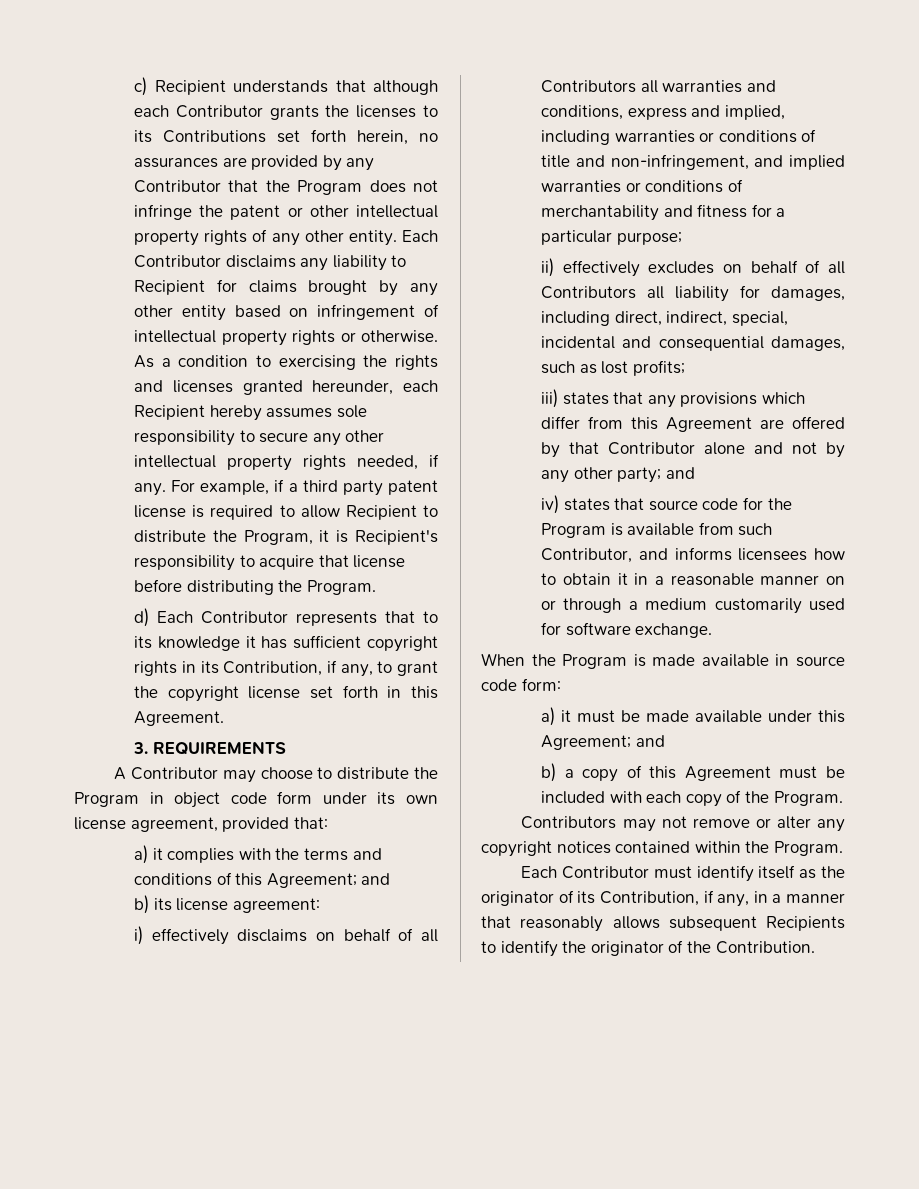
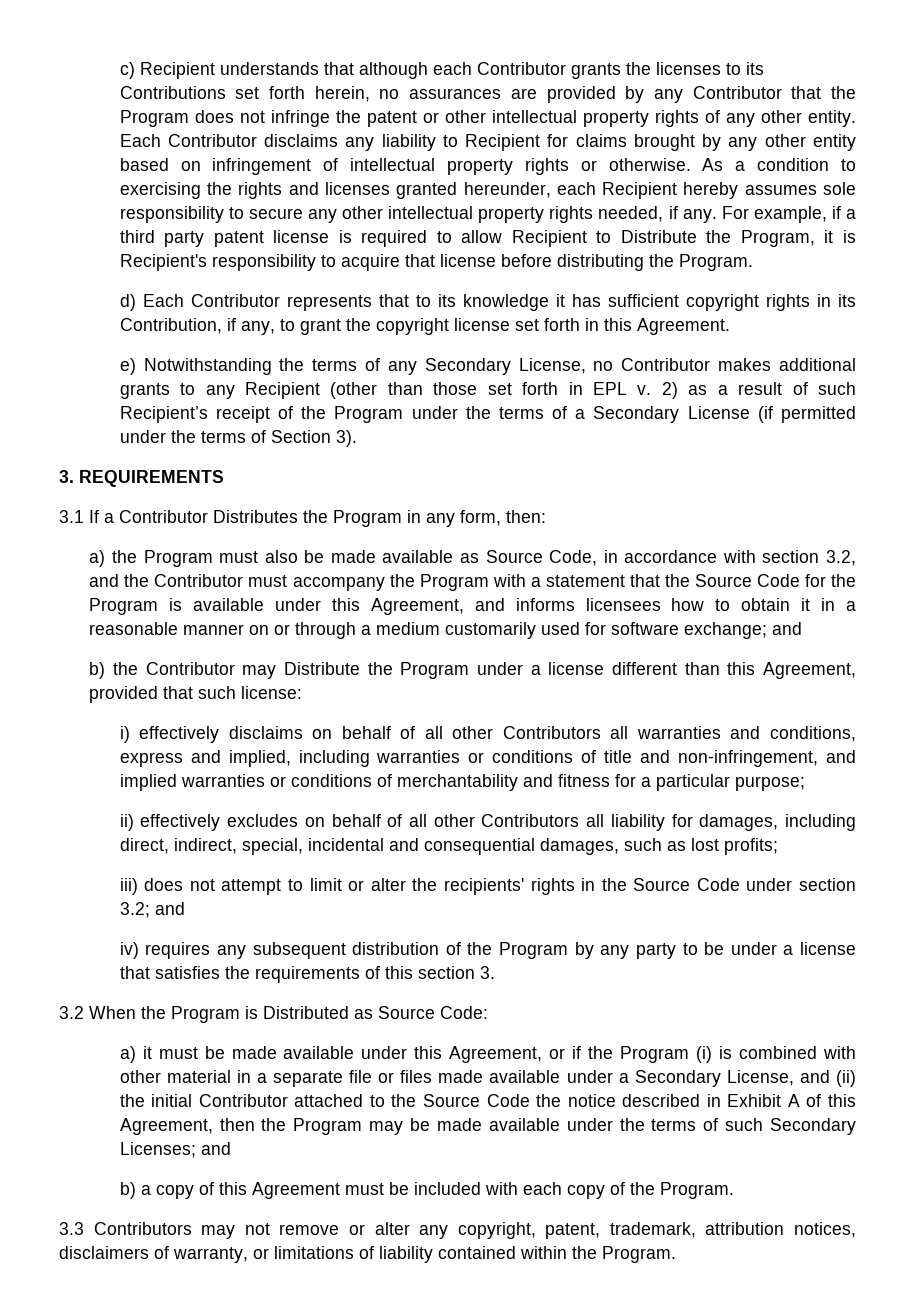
[134,530,207,543] distribute -> [620,230,697,243] Distribute
[133,741,286,755] [114,767,438,783] [74,791,438,808] [74,817,328,832] [134,845,382,864] [134,872,391,888] [134,895,320,914] 3. REQUIREMENTS // A Contributor may choose to distribute the Program in object code form under its own license agreement, provided that: // a) it complies with the terms and conditions of this Agreement; and // b) its license agreement: -> [119,358,856,375] [119,382,856,399] [119,406,856,423] [119,430,357,447] [59,470,224,487] [59,510,546,527] [89,550,857,567] [89,574,856,591] [89,598,856,615] [89,622,803,639] [89,662,857,679] [89,686,303,703] e) Notwithstanding the terms of any Secondary License, no Contributor makes additional grants to any Recipient (other than those set forth in EPL v. 2) as a result of such Recipient’s receipt of the Program under the terms of a Secondary License (if permitted under the terms of Section 3). // 3. REQUIREMENTS // 3.1 If a Contributor Distributes the Program in any form, then: // a) the Program must also be made available as Source Code, in accordance with section 3.2, and the Contributor must accompany the Program with a statement that the Source Code for the Program is available under this Agreement, and informs licensees how to obtain it in a reasonable manner on or through a medium customarily used for software exchange; and // b) the Contributor may Distribute the Program under a license different than this Agreement, provided that such license:
(438, 935) none -> [452,726,494,739] other
(845, 267) none -> [433,814,475,827] other
[562,392,806,408] [541,416,845,432] [541,442,845,458] [541,467,695,483] [541,495,792,514] [541,522,773,538] [541,547,845,563] [541,573,845,586] [541,598,845,614] [541,622,713,638] [481,653,845,669] [481,678,561,691] states that any provisions which differ from this Agreement are offered by that Contributor alone and not by any other party; and // iv) states that source code for the Program is available from such Contributor, and informs licensees how to obtain it in a reasonable manner on or through a medium customarily used for software exchange. // When the Program is made available in source code form: -> [144,878,857,895] [119,902,185,918] [119,942,856,959] [119,966,495,983] [59,1006,488,1023] does not attempt to limit or alter the recipients' rights in the Source Code under section 3.2; and // iv) requires any subsequent distribution of the Program by any party to be under a license that satisfies the requirements of this section 3. // 3.2 When the Program is Distributed as Source Code:
[541,735,632,750] Agreement; -> [449,1046,857,1063] [119,1070,857,1087] [119,1094,857,1107] [119,1118,857,1135] [119,1142,196,1158] Agreement, or if the Program (i) is combined with other material in a separate file or files made available under a Secondary License, and (ii) the initial Contributor attached to the Source Code the notice described in Exhibit A of this Agreement, then the Program may be made available under the terms of such Secondary Licenses;
(843, 798) none -> [59,1222,84,1235] 3.3
[481,841,843,857] [521,865,845,882] [481,890,845,907] [481,916,845,932] [481,940,815,957] copyright notices contained within the Program. // Each Contributor must identify itself as the originator of its Contribution, if any, in a manner that reasonably allows subsequent Recipients to identify the originator of the Contribution. -> [457,1222,857,1239] [59,1246,676,1263] copyright, patent, trademark, attribution notices, disclaimers of warranty, or limitations of liability contained within the Program.

